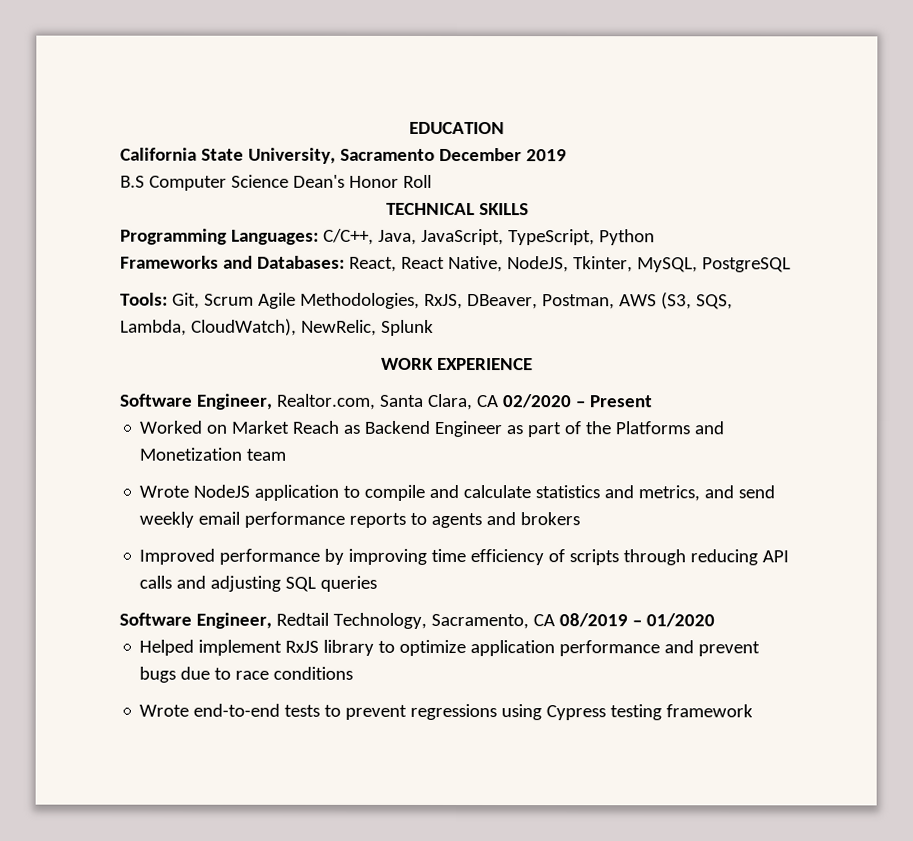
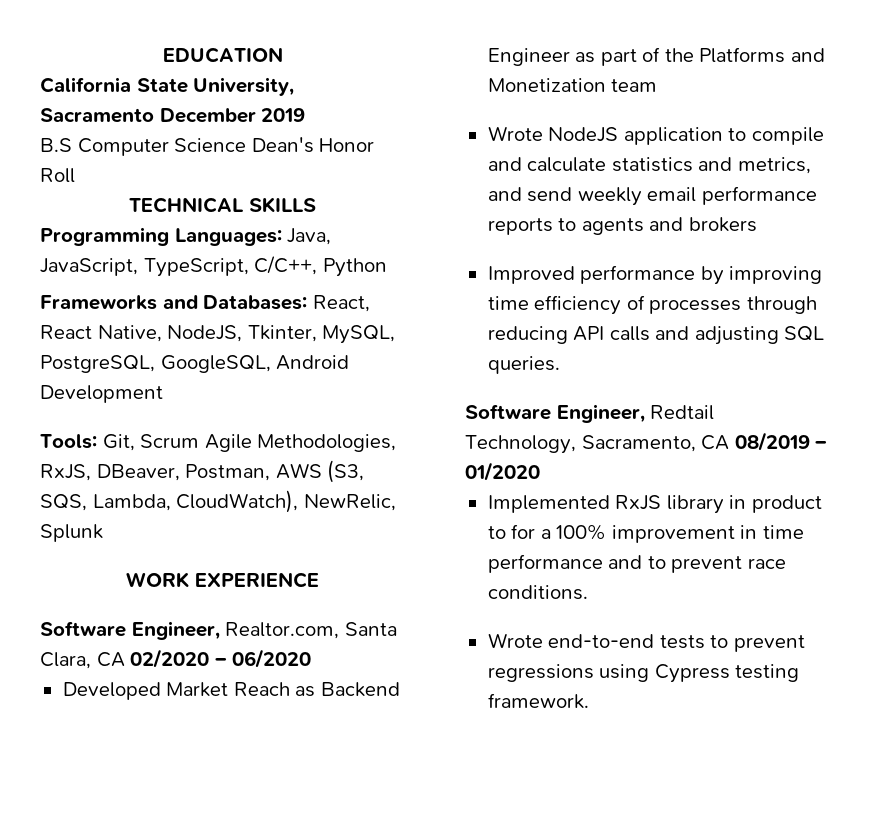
[322,228,374,245] C/C++, -> (282, 237) none
(595, 237) none -> [254,256,318,275] C/C++,
[701,257,791,273] PostgreSQL -> [40,355,350,373] [40,385,163,403] PostgreSQL, GoogleSQL, Android Development
[589,395,653,408] [139,420,228,434] Present // Worked on -> [232,649,312,668] [62,682,161,700] 06/2020 // Developed
[569,549,620,566] scripts -> [649,299,742,314] processes
[320,575,378,592] queries -> [487,356,560,374] queries.
[139,639,761,657] [139,666,354,683] Helped implement RxJS library to optimize application performance and prevent bugs due to race conditions -> [487,495,822,514] [487,524,804,543] [487,554,786,573] [487,585,588,600] Implemented RxJS library in product to for a 100% improvement in time performance and to prevent race conditions.
[666,704,754,718] framework -> [487,693,589,709] framework.

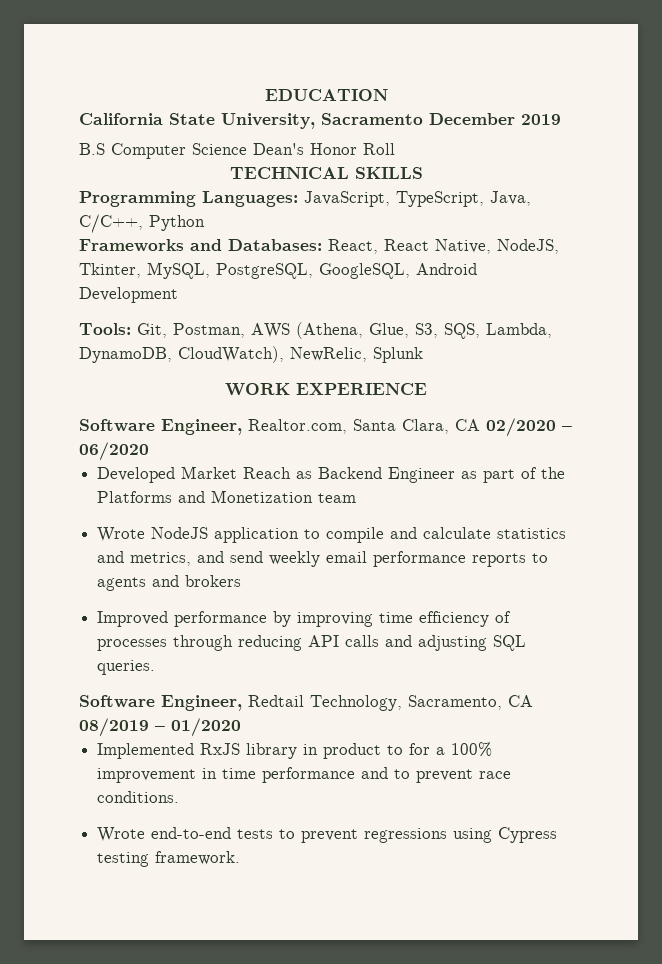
[287,228,332,245] Java, -> (298, 199) none
(249, 267) none -> [490,191,531,206] Java,
[140,434,397,452] [40,460,365,483] Scrum Agile Methodologies, RxJS, DBeaver, Postman, AWS (S3, -> [173,322,438,339] Postman, AWS (Athena, Glue, S3,
(171, 502) none -> [79,347,172,363] DynamoDB,

